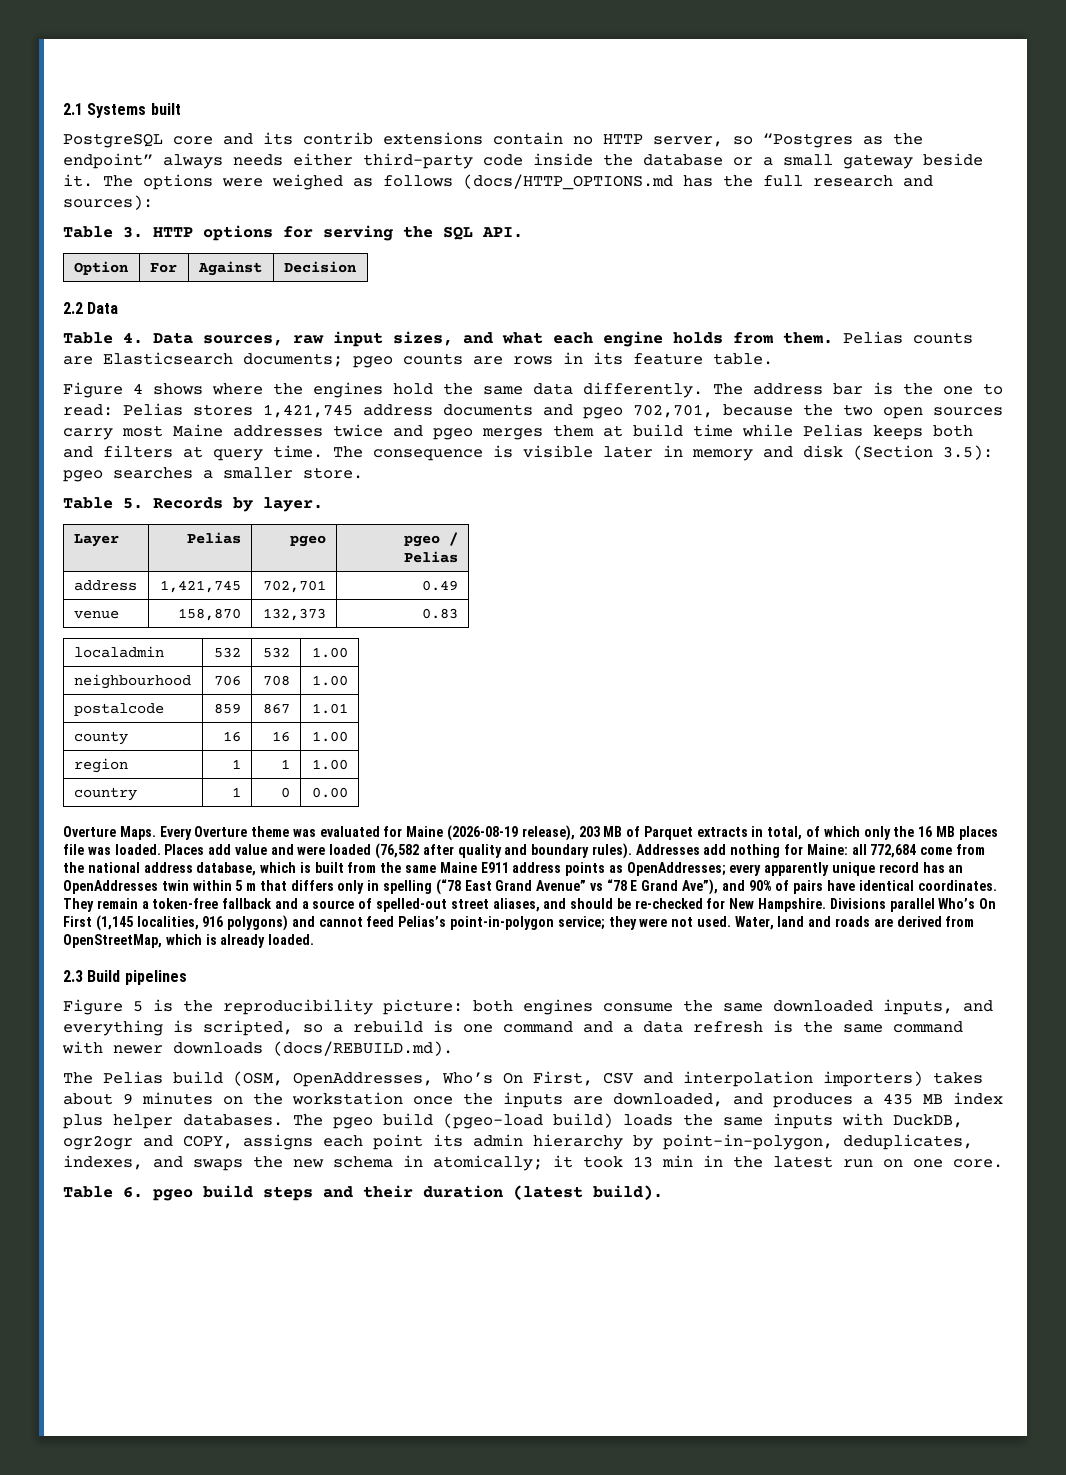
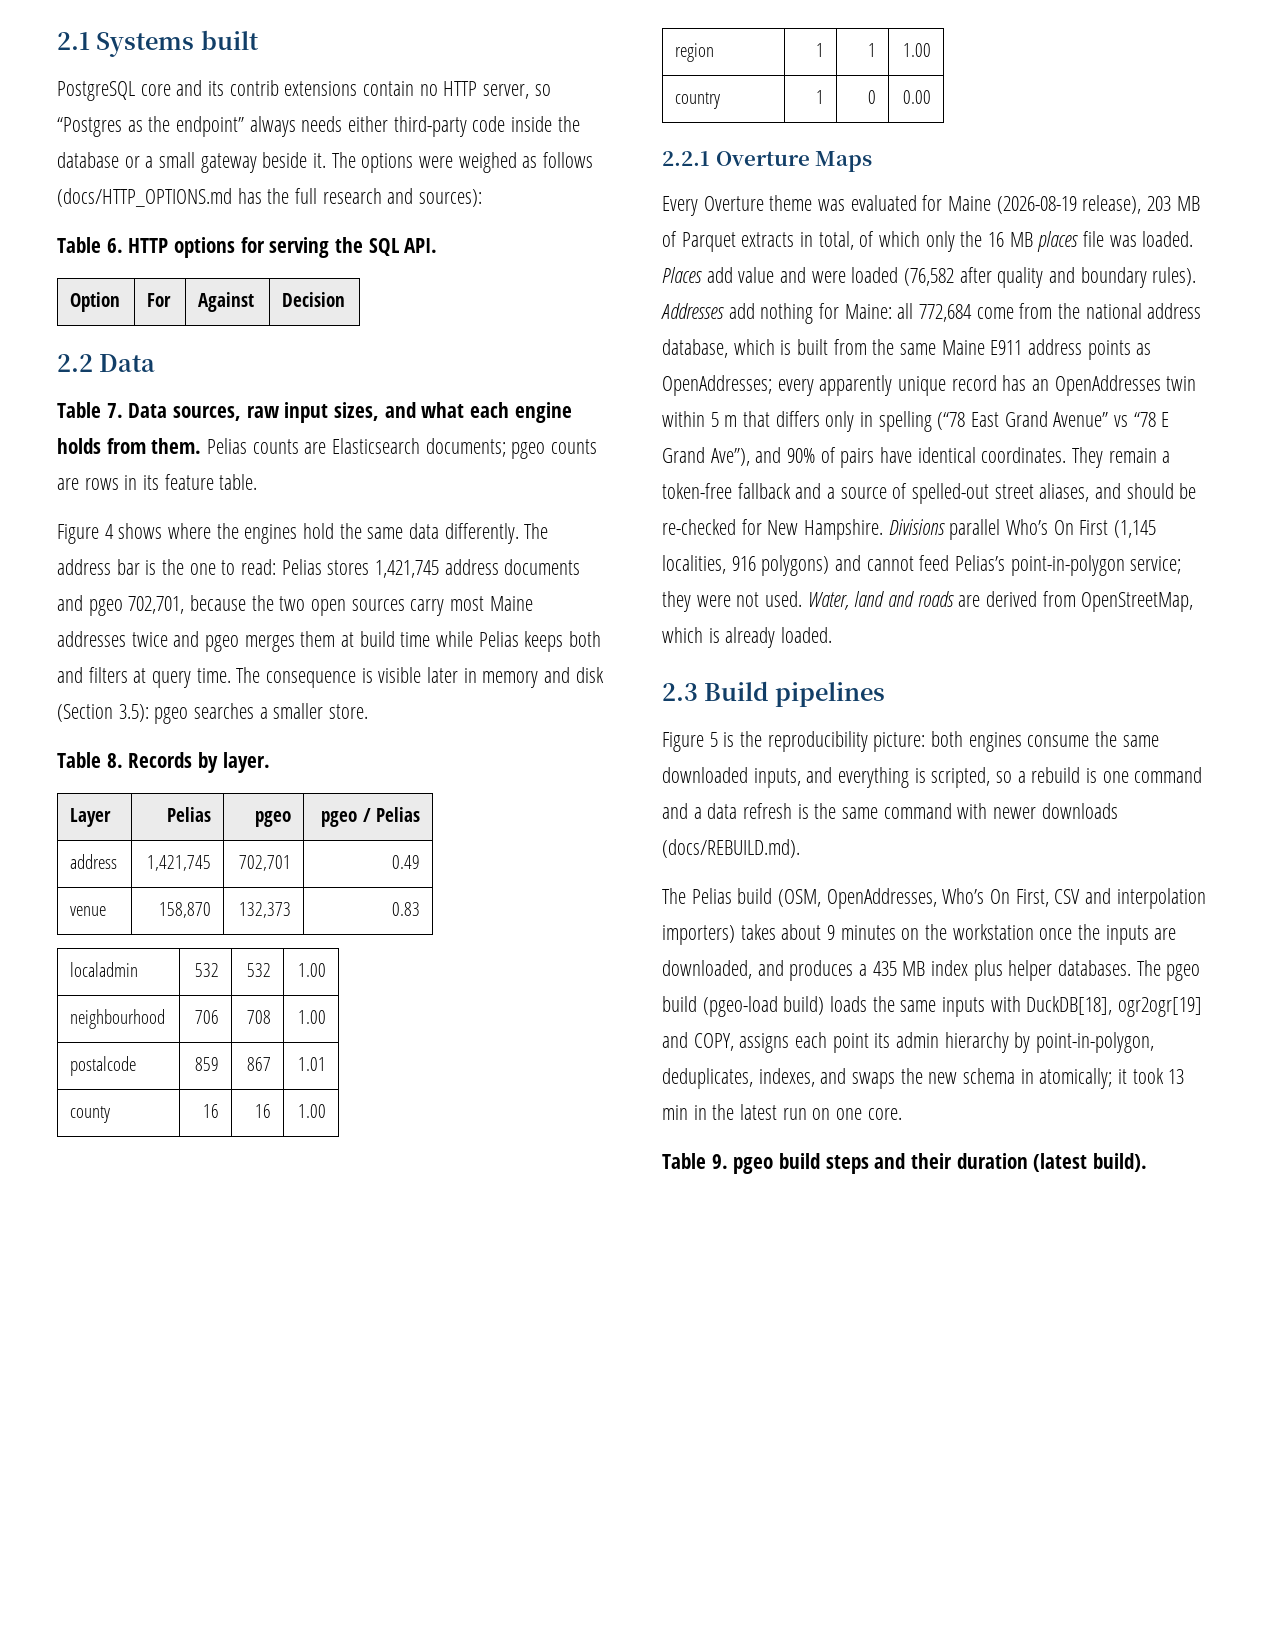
[123,226,143,238] 3. -> [106,238,123,253] 6.
[123,332,143,344] 4. -> [106,403,123,418] 7.
[123,498,143,509] 5. -> [106,753,123,768] 8.
[63,826,156,840] Overture Maps. -> [662,151,873,172] 2.2.1 Overture Maps //
[893,1114,963,1128] [63,1135,133,1150] DuckDB, ogr2ogr -> [1026,996,1203,1017] DuckDB[18], ogr2ogr[19]
[123,1186,143,1198] 6. -> [711,1154,728,1169] 9.

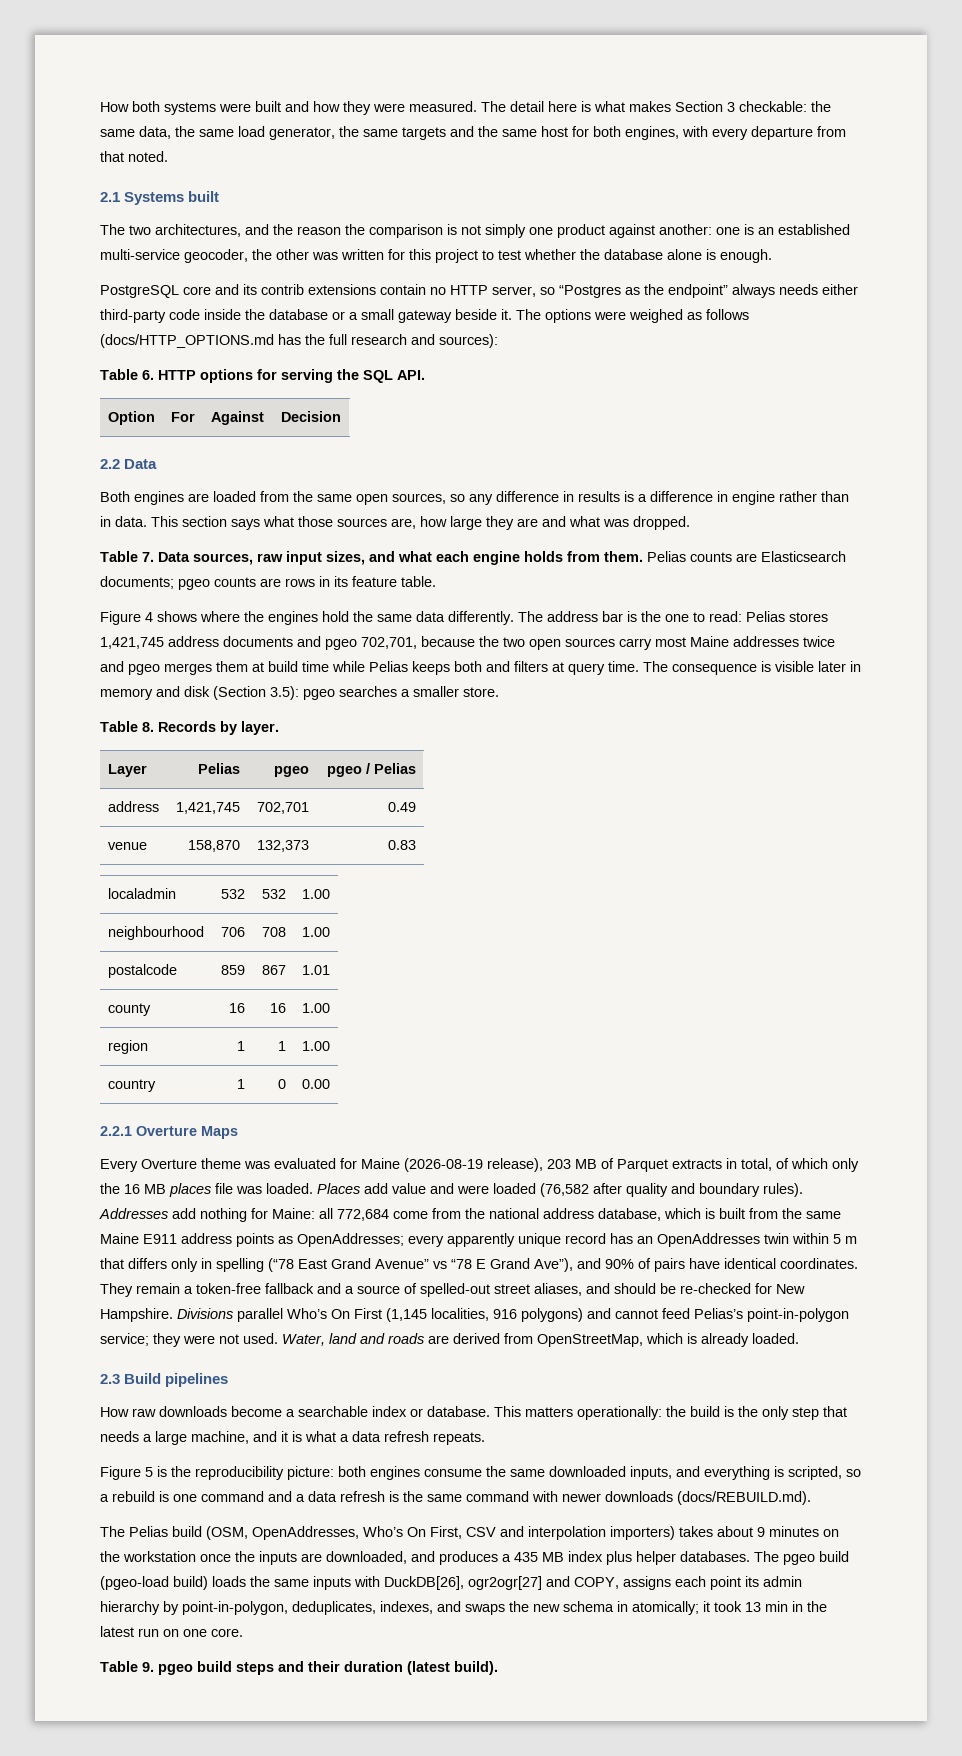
[57,30,259,57] 2.1 Systems built -> [100,101,831,115] [100,126,846,140] [100,151,168,162] [100,191,220,205] [100,224,850,238] [100,249,772,263] How both systems were built and how they were measured. The detail here is what makes Section 3 checkable: the same data, the same load generator, the same targets and the same host for both engines, with every departure from that noted. // 2.1 Systems built // The two architectures, and the reason the comparison is not simply one product against another: one is an established multi-service geocoder, the other was written for this project to test whether the database alone is enough.
(156, 363) none -> [100,491,849,505] [100,516,690,530] // Both engines are loaded from the same open sources, so any difference in results is a difference in engine rather than in data. This section says what those sources are, how large they are and what was dropped.
(885, 694) none -> [100,1406,847,1420] [100,1431,485,1445] // How raw downloads become a searchable index or database. This matters operationally: the build is the only step that needs a large machine, and it is what a data refresh repeats.
[1026,996,1203,1017] DuckDB[18], ogr2ogr[19] -> [384,1576,542,1590] DuckDB[26], ogr2ogr[27]

